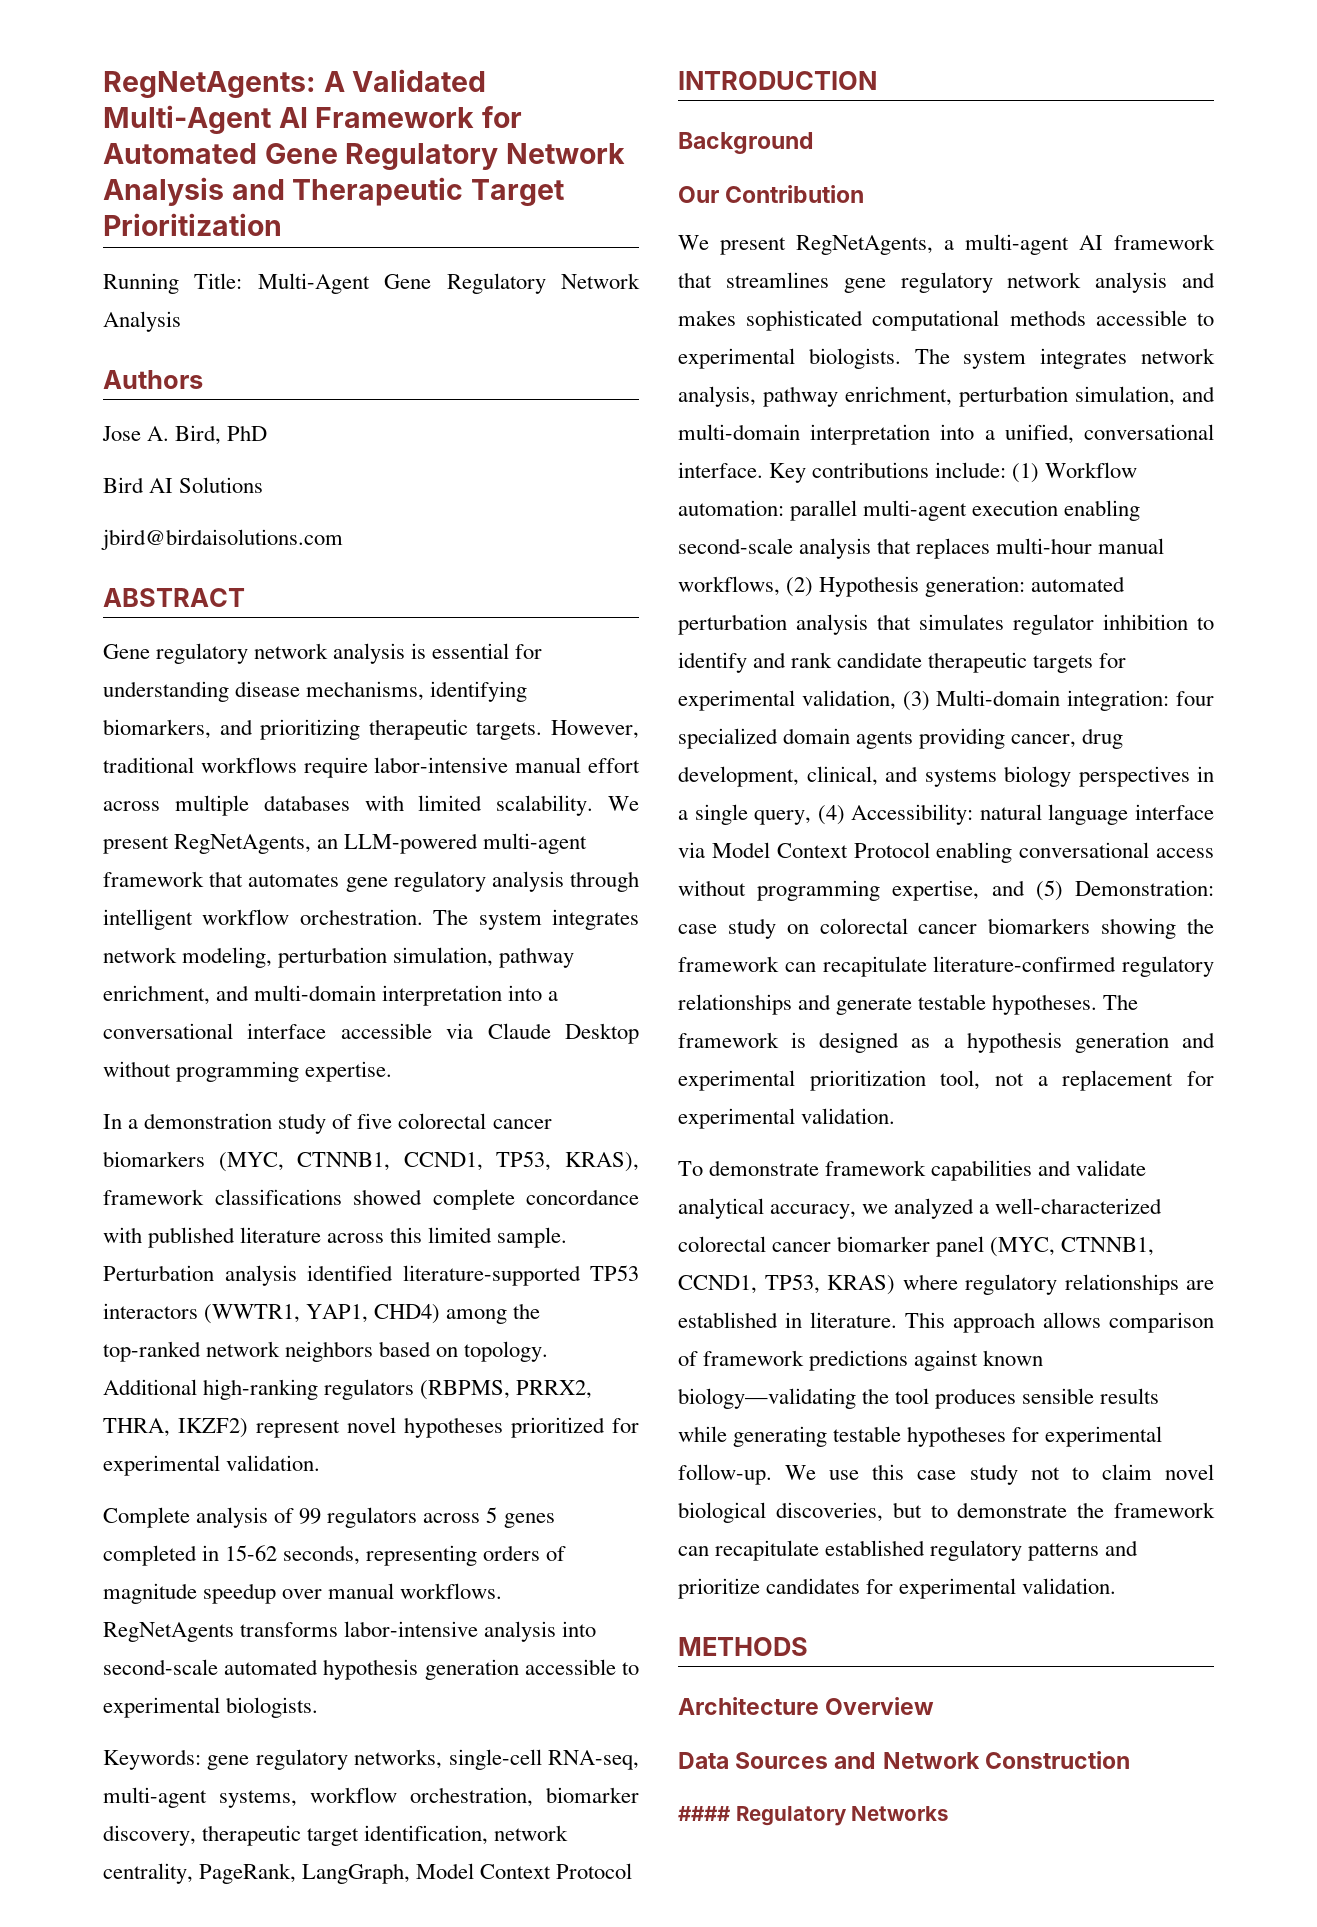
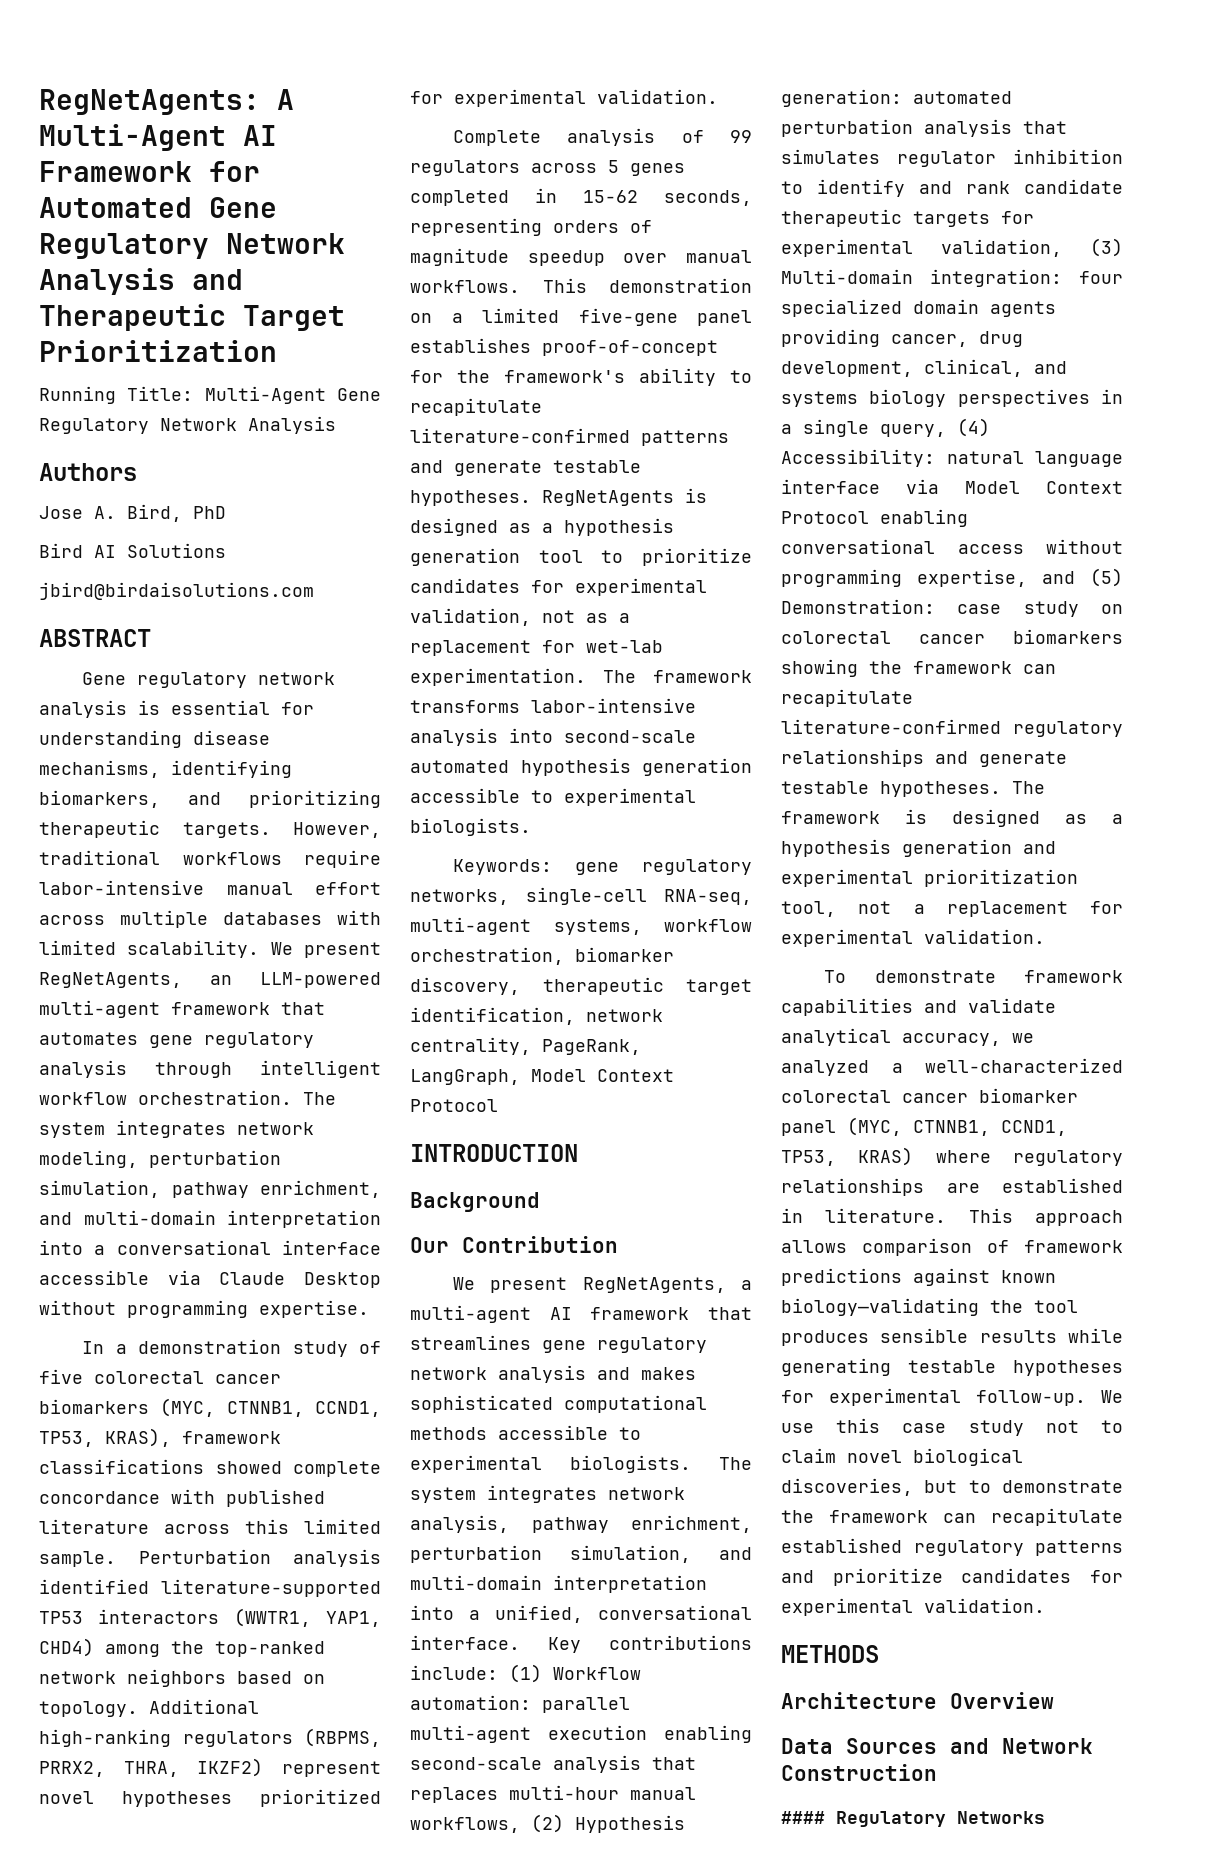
[352,69,487,92] Validated -> (294, 99) none
[103,1622,234,1642] RegNetAgents -> [542,278,752,293] [410,308,752,326] [410,338,718,356] [410,368,752,386] [410,398,542,416] [410,428,729,446] [410,460,641,476] [410,488,707,506] [410,518,674,536] [410,548,752,566] [410,578,707,596] [410,608,630,626] [410,640,663,656] [410,668,752,686] This demonstration on a limited five-gene panel establishes proof-of-concept for the framework's ability to recapitulate literature-confirmed patterns and generate testable hypotheses. RegNetAgents is designed as a hypothesis generation tool to prioritize candidates for experimental validation, not as a replacement for wet-lab experimentation. The framework

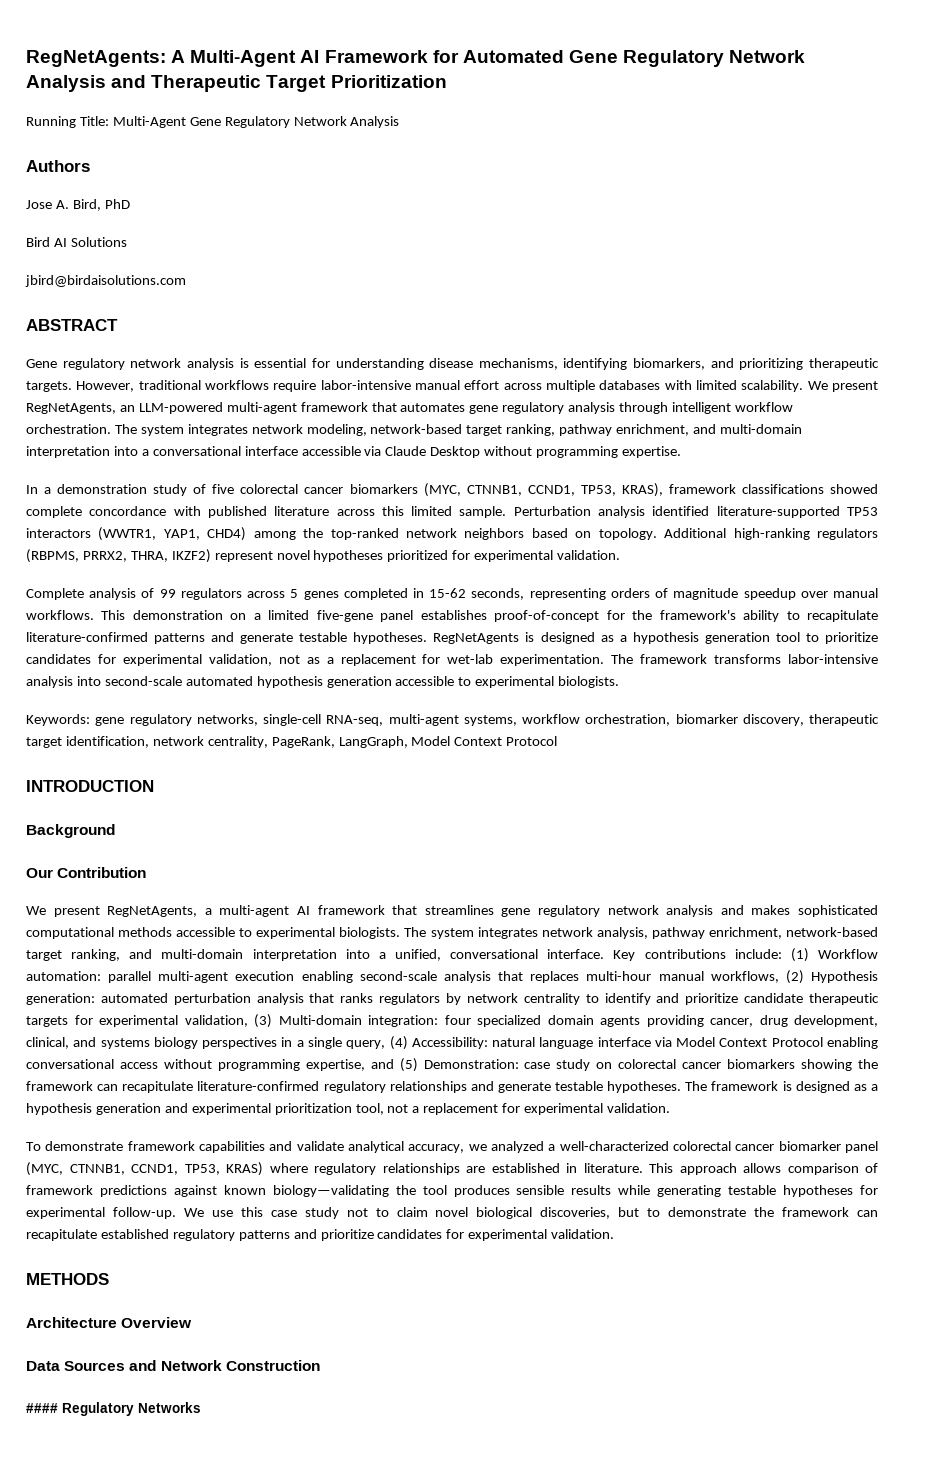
[149,1150,281,1168] [39,1180,160,1198] perturbation simulation, -> [370,424,556,436] network-based target ranking,
[410,1545,691,1563] perturbation simulation, -> [786,927,879,937] [26,949,121,961] network-based target ranking,
[781,149,1123,167] simulates regulator inhibition -> [340,993,580,1005] ranks regulators by network centrality
[966,181,1010,194] rank -> [685,993,739,1005] prioritize

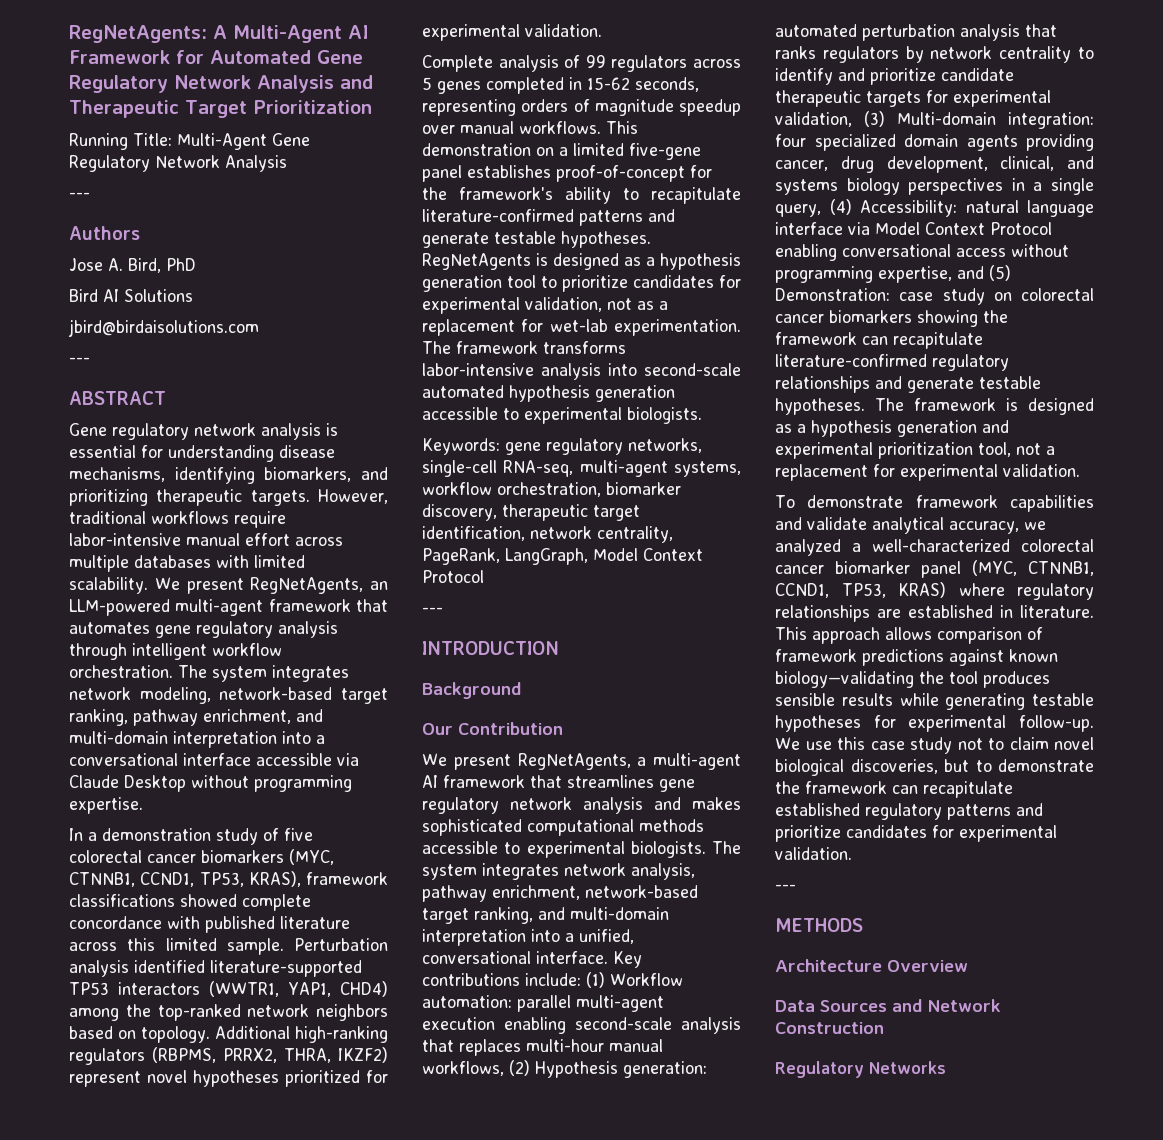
(400, 122) none -> [69,192,90,199] // ---
(186, 281) none -> [69,357,90,364] // ---
(558, 741) none -> [422,607,443,614] // ---
(615, 1234) none -> [775,884,796,891] // ---
[26,1403,58,1413] #### -> (884, 1028) none

